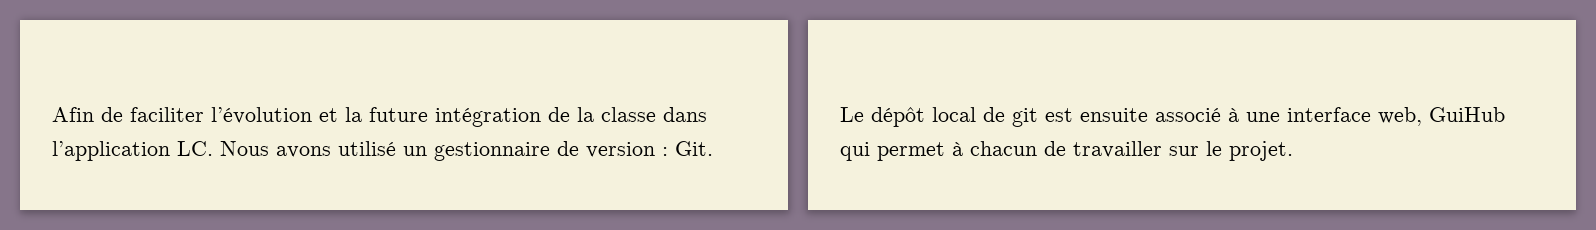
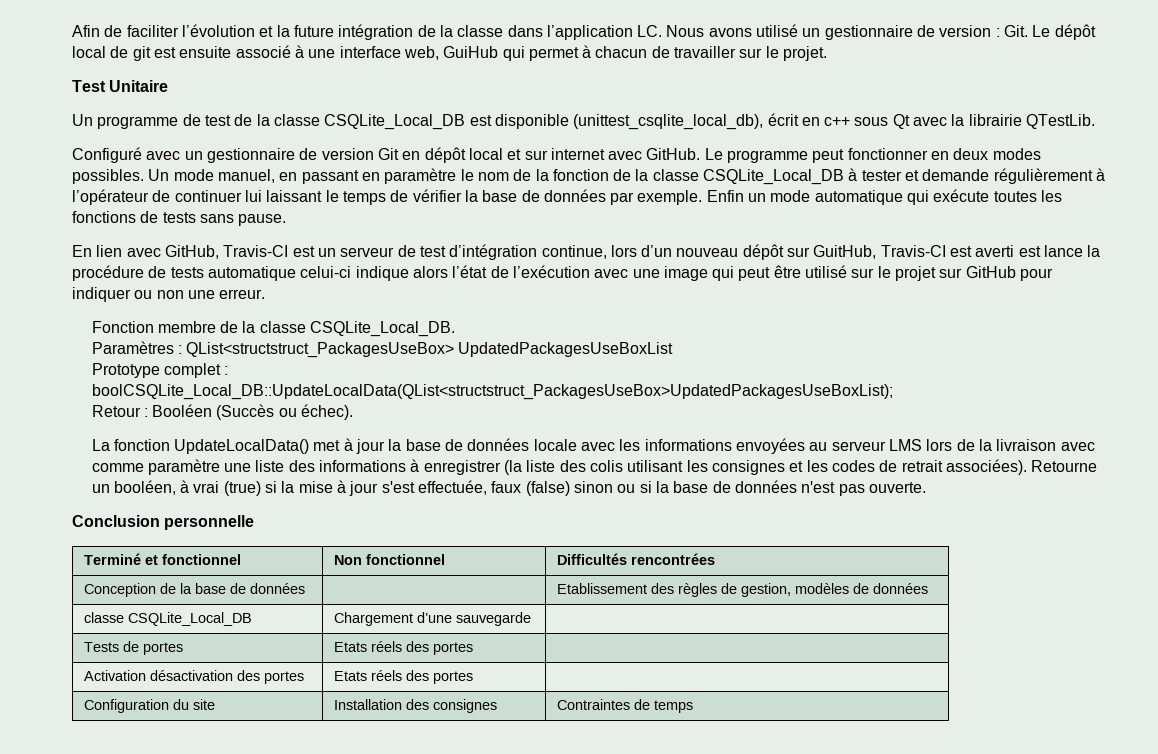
(1293, 151) none -> [72,80,169,92] [72,113,1096,130] [72,147,1041,163] [72,168,1106,185] [72,189,1063,205] [72,211,287,226] [72,244,1101,260] [72,265,1054,281] [72,287,266,302] [91,321,456,337] [91,341,674,358] [91,363,229,378] [91,384,893,400] [91,404,354,420] [91,438,1095,454] [91,459,1098,475] [91,480,926,496] [72,515,255,530] [83,553,241,565] [333,554,445,565] [556,553,715,565] [83,583,305,597] [556,583,928,597] [83,612,252,626] [333,612,531,626] [83,641,183,655] [333,641,473,655] [83,670,304,684] [333,670,473,684] [83,699,215,713] [333,699,497,713] [556,699,693,713] // Test Unitaire // Un programme de test de la classe CSQLite_Local_DB est disponible (unittest_csqlite_local_db), écrit en c++ sous Qt avec la librairie QTestLib. // Configuré avec un gestionnaire de version Git en dépôt local et sur internet avec GitHub. Le programme peut fonctionner en deux modes possibles. Un mode manuel, en passant en paramètre le nom de la fonction de la classe CSQLite_Local_DB à tester et demande régulièrement à l’opérateur de continuer lui laissant le temps de vérifier la base de données par exemple. Enfin un mode automatique qui exécute toutes les fonctions de tests sans pause. // En lien avec GitHub, Travis-CI est un serveur de test d’intégration continue, lors d’un nouveau dépôt sur GuitHub, Travis-CI est averti est lance la procédure de tests automatique celui-ci indique alors l’état de l’exécution avec une image qui peut être utilisé sur le projet sur GitHub pour indiquer ou non une erreur. // Fonction membre de la classe CSQLite_Local_DB. // Paramètres : QList<structstruct_PackagesUseBox> UpdatedPackagesUseBoxList // Prototype complet : // boolCSQLite_Local_DB::UpdateLocalData(QList<structstruct_PackagesUseBox>UpdatedPackagesUseBoxList); // Retour : Booléen (Succès ou échec). // La fonction UpdateLocalData() met à jour la base de données locale avec les informations envoyées au serveur LMS lors de la livraison avec comme paramètre une liste des informations à enregistrer (la liste des colis utilisant les consignes et les codes de retrait associées). Retourne un booléen, à vrai (true) si la mise à jour s'est effectuée, faux (false) sinon ou si la base de données n'est pas ouverte. // Conclusion personnelle // Terminé et fonctionnel | Non fonctionnel | Difficultés rencontrées // Conception de la base de données | | Etablissement des règles de gestion, modèles de données // classe CSQLite_Local_DB | Chargement d’une sauvegarde | // Tests de portes | Etats réels des portes | // Activation désactivation des portes | Etats réels des portes | // Configuration du site | Installation des consignes | Contraintes de temps

